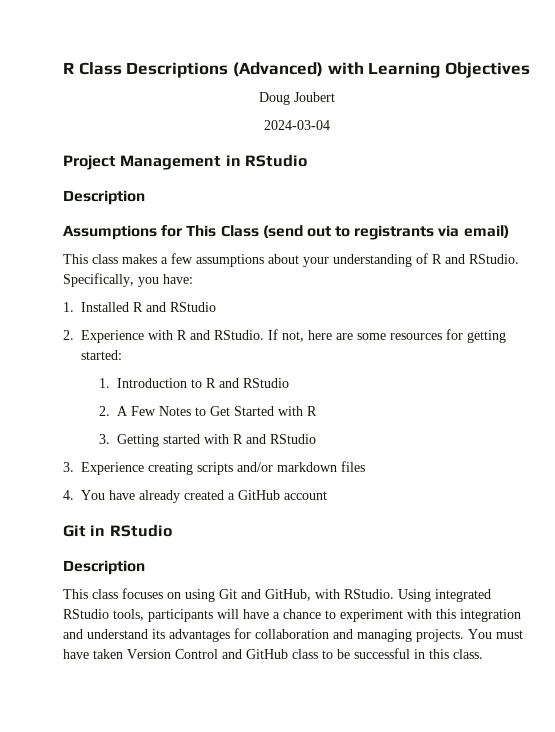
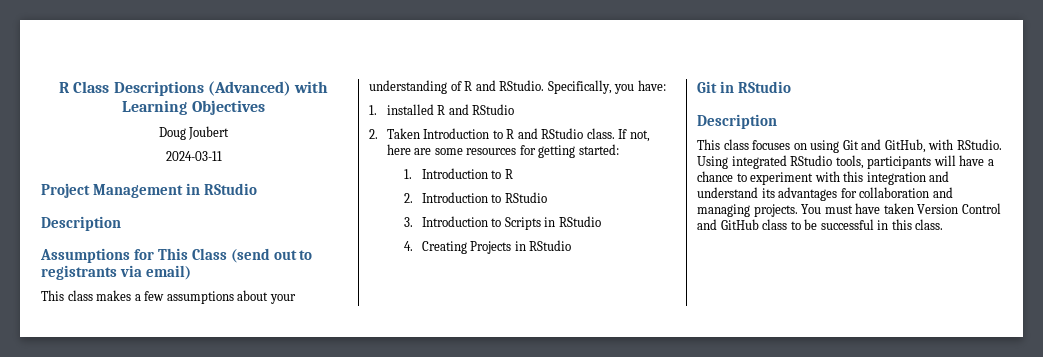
[263,120,330,130] 2024-03-04 -> [165,151,222,161] 2024-03-11
[81,302,216,312] [63,330,264,343] Installed R and RStudio // 2. Experience with R and RStudio. -> [386,104,515,115] [369,128,615,139] installed R and RStudio // 2. Taken Introduction to R and RStudio class.
[218,378,289,388] [98,406,317,416] [98,434,316,447] [63,461,365,475] [63,490,327,503] and RStudio // 2. A Few Notes to Get Started with R // 3. Getting started with R and RStudio // 3. Experience creating scripts and/or markdown files // 4. You have already created a GitHub account -> [404,192,547,203] [404,216,601,230] [404,240,572,254] // 2. Introduction to RStudio // 3. Introduction to Scripts in RStudio // 4. Creating Projects in RStudio

